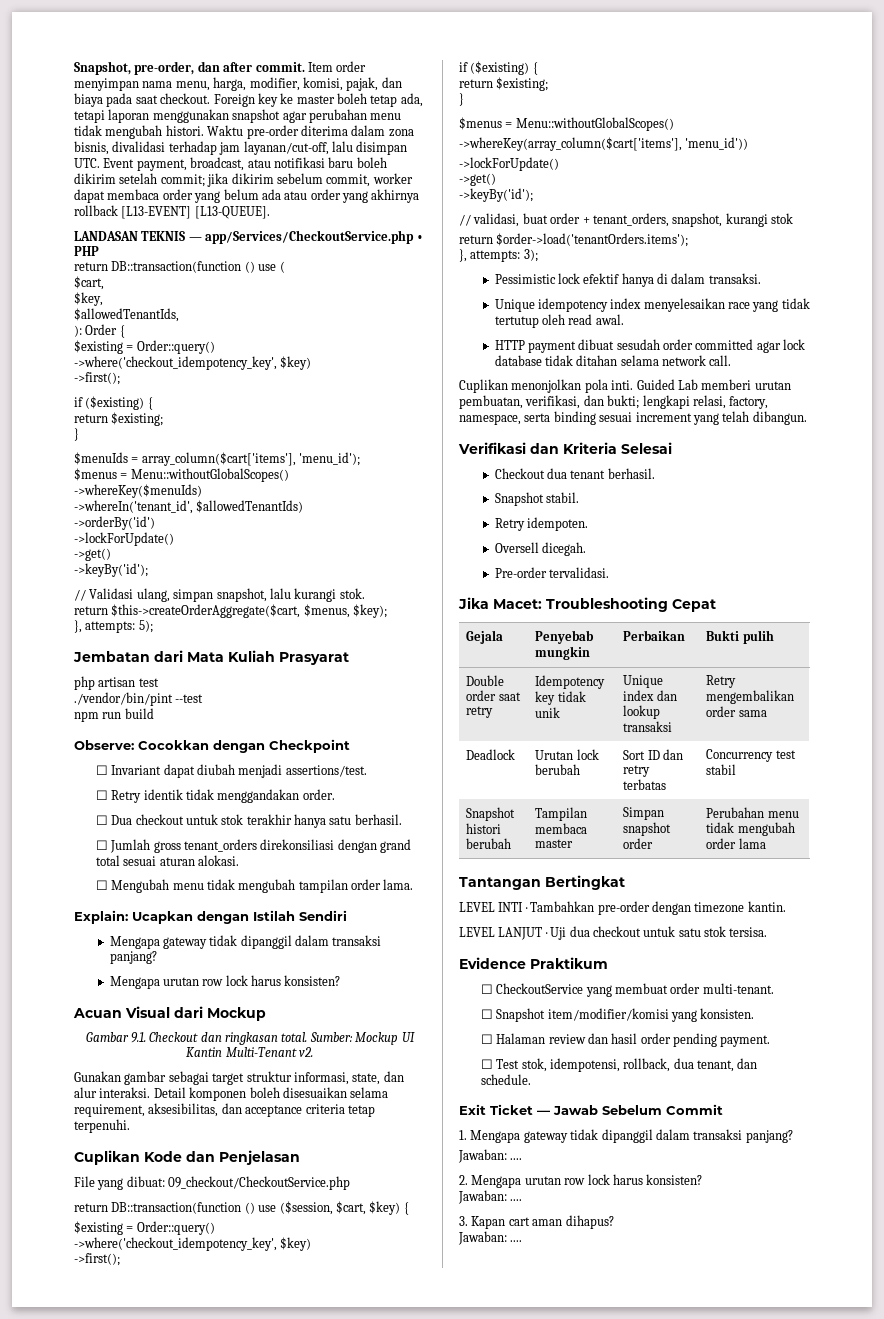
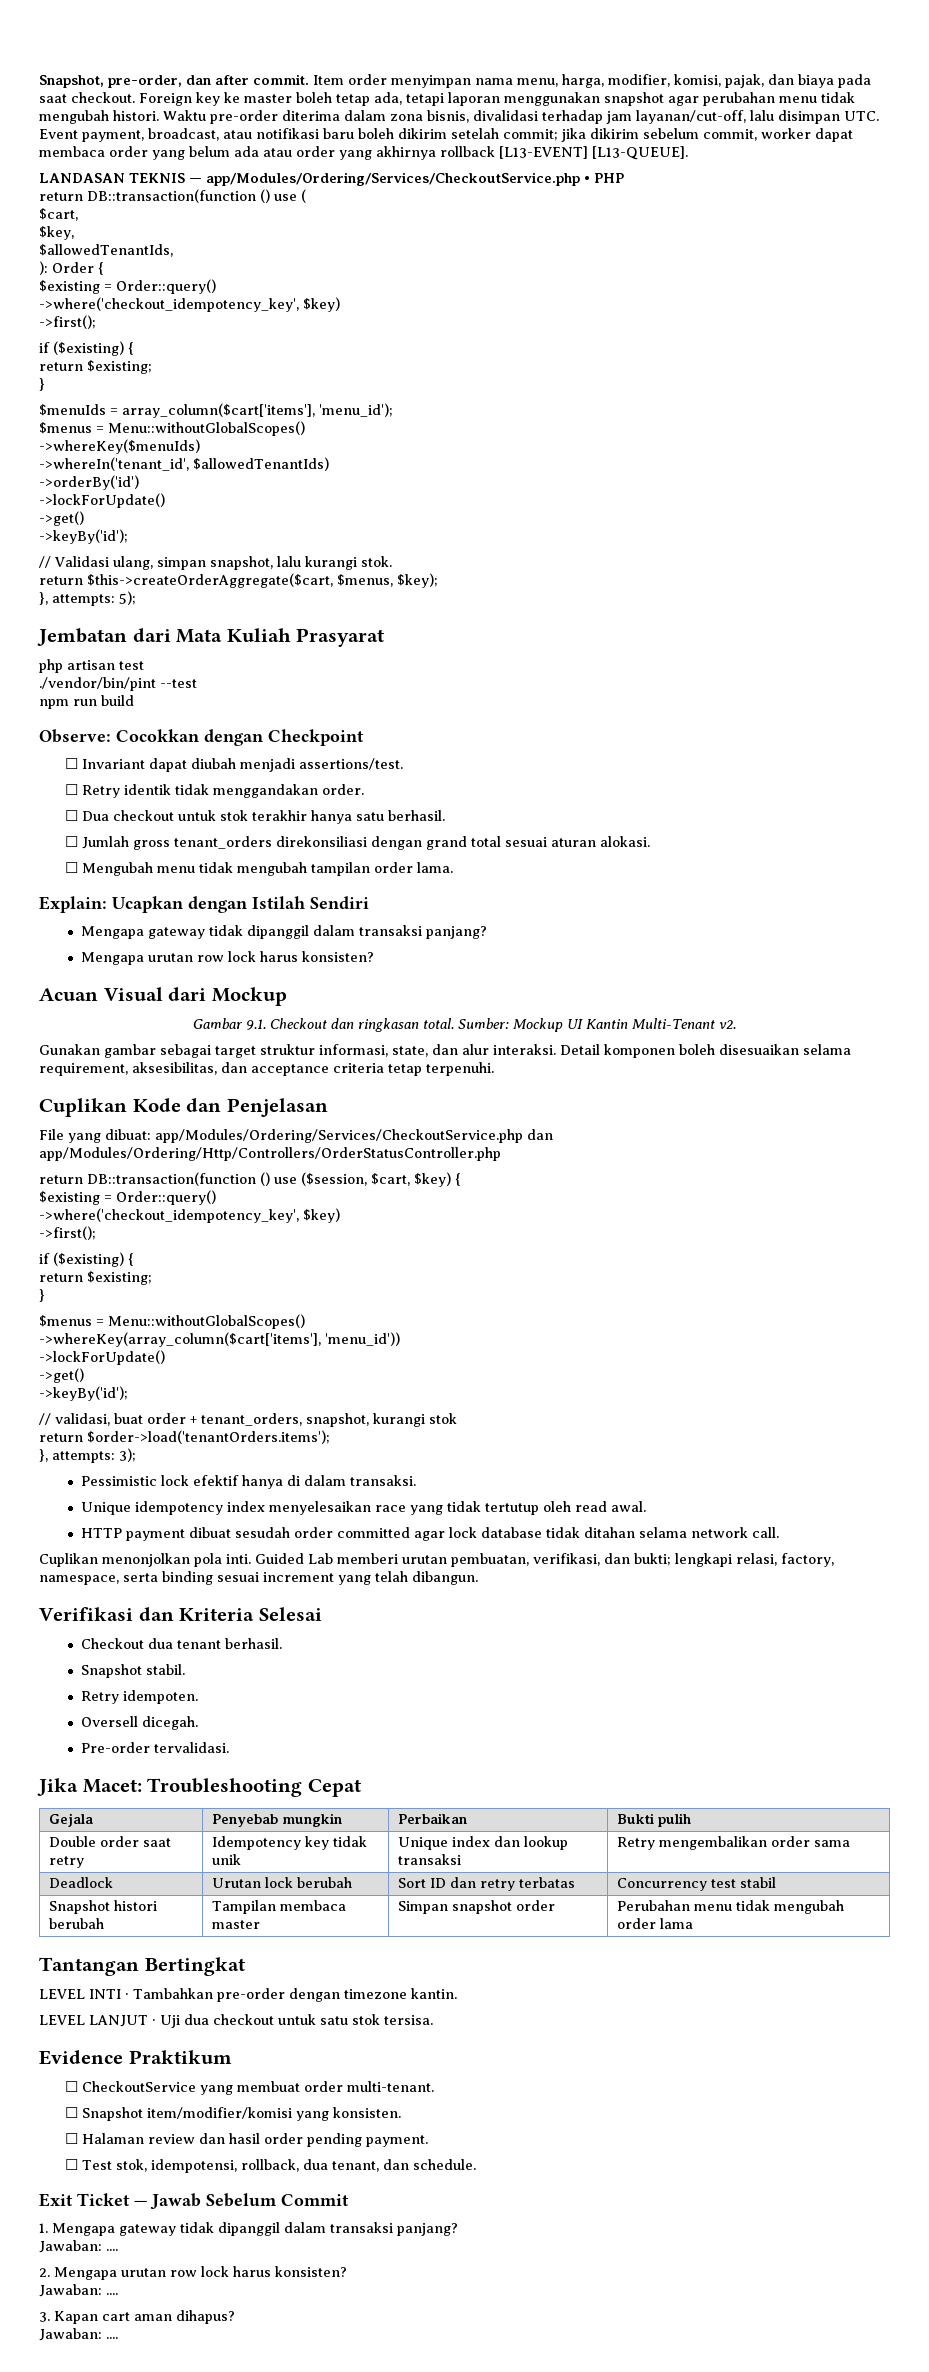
[205,230,415,244] app/Services/CheckoutService.php -> [206,172,580,186] app/Modules/Ordering/Services/CheckoutService.php
[168,1176,351,1190] 09_checkout/CheckoutService.php -> [155,1129,553,1143] [39,1147,501,1161] app/Modules/Ordering/Services/CheckoutService.php dan app/Modules/Ordering/Http/Controllers/OrderStatusController.php

